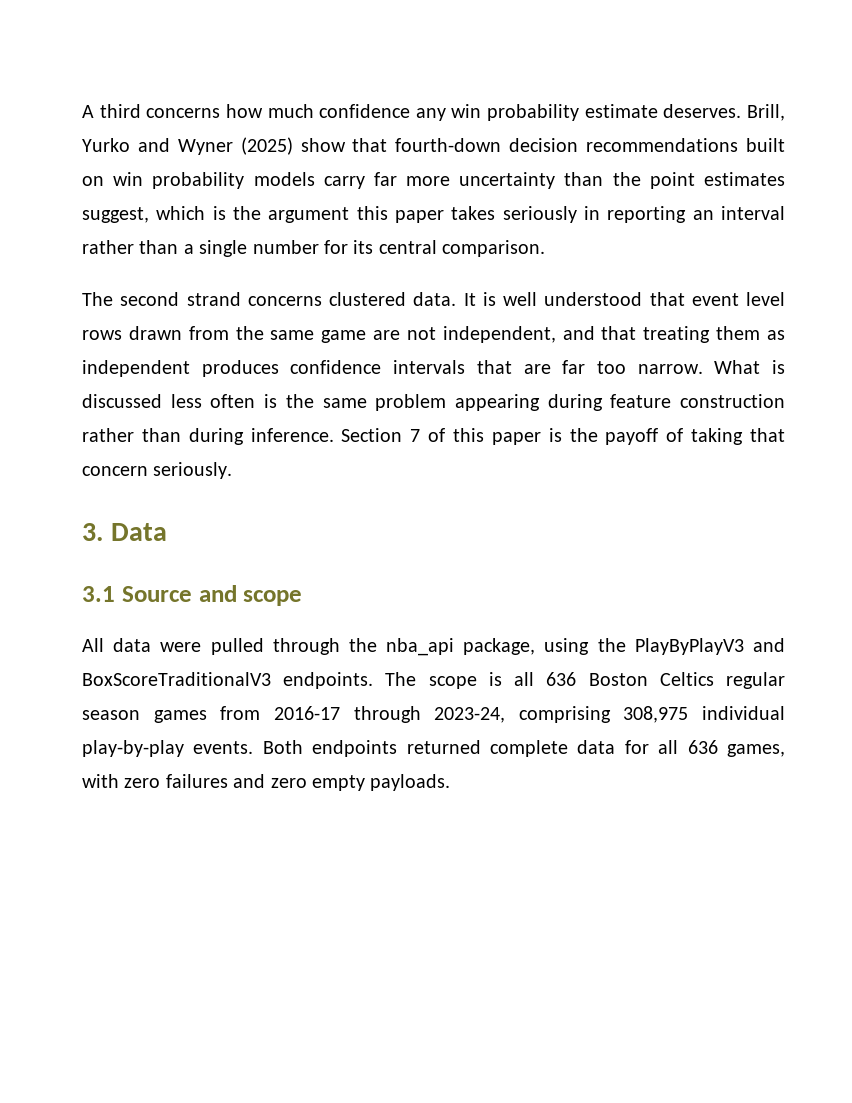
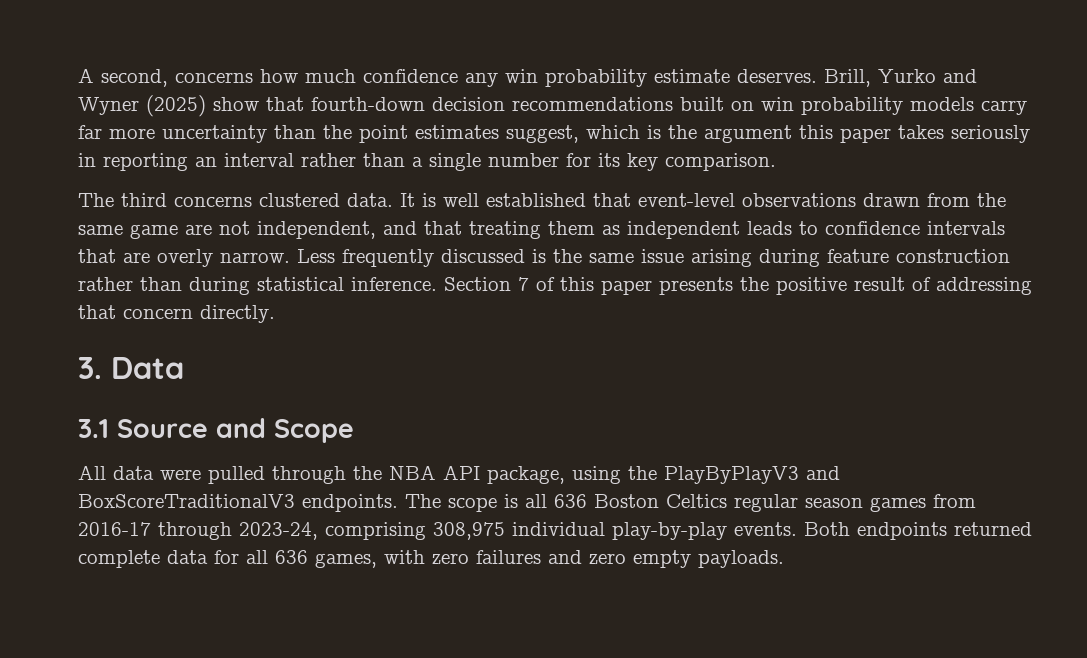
[99,104,141,118] third -> [101,69,168,87] second,
[378,240,437,254] central -> [627,153,658,171] key
[120,292,241,306] second strand -> [121,193,167,207] third
[544,292,785,306] [82,330,122,340] understood that event level rows -> [486,193,856,207] established that event-level observations
[201,360,279,377] produces -> [747,221,818,235] leads to
[562,360,786,374] [82,394,256,408] far too narrow. What is discussed less often -> [157,249,525,267] overly narrow. Less frequently discussed
[375,394,540,411] problem appearing -> [641,249,752,267] issue arising
(244, 436) none -> [257,277,344,291] statistical
[548,428,744,445] is the payoff of taking -> [659,277,1032,295] presents the positive result of addressing
[153,462,233,479] seriously. -> [200,305,275,323] directly.
[243,590,303,606] scope -> [274,419,354,443] Scope
[386,638,455,656] nba_api -> [389,465,480,480] NBA API

